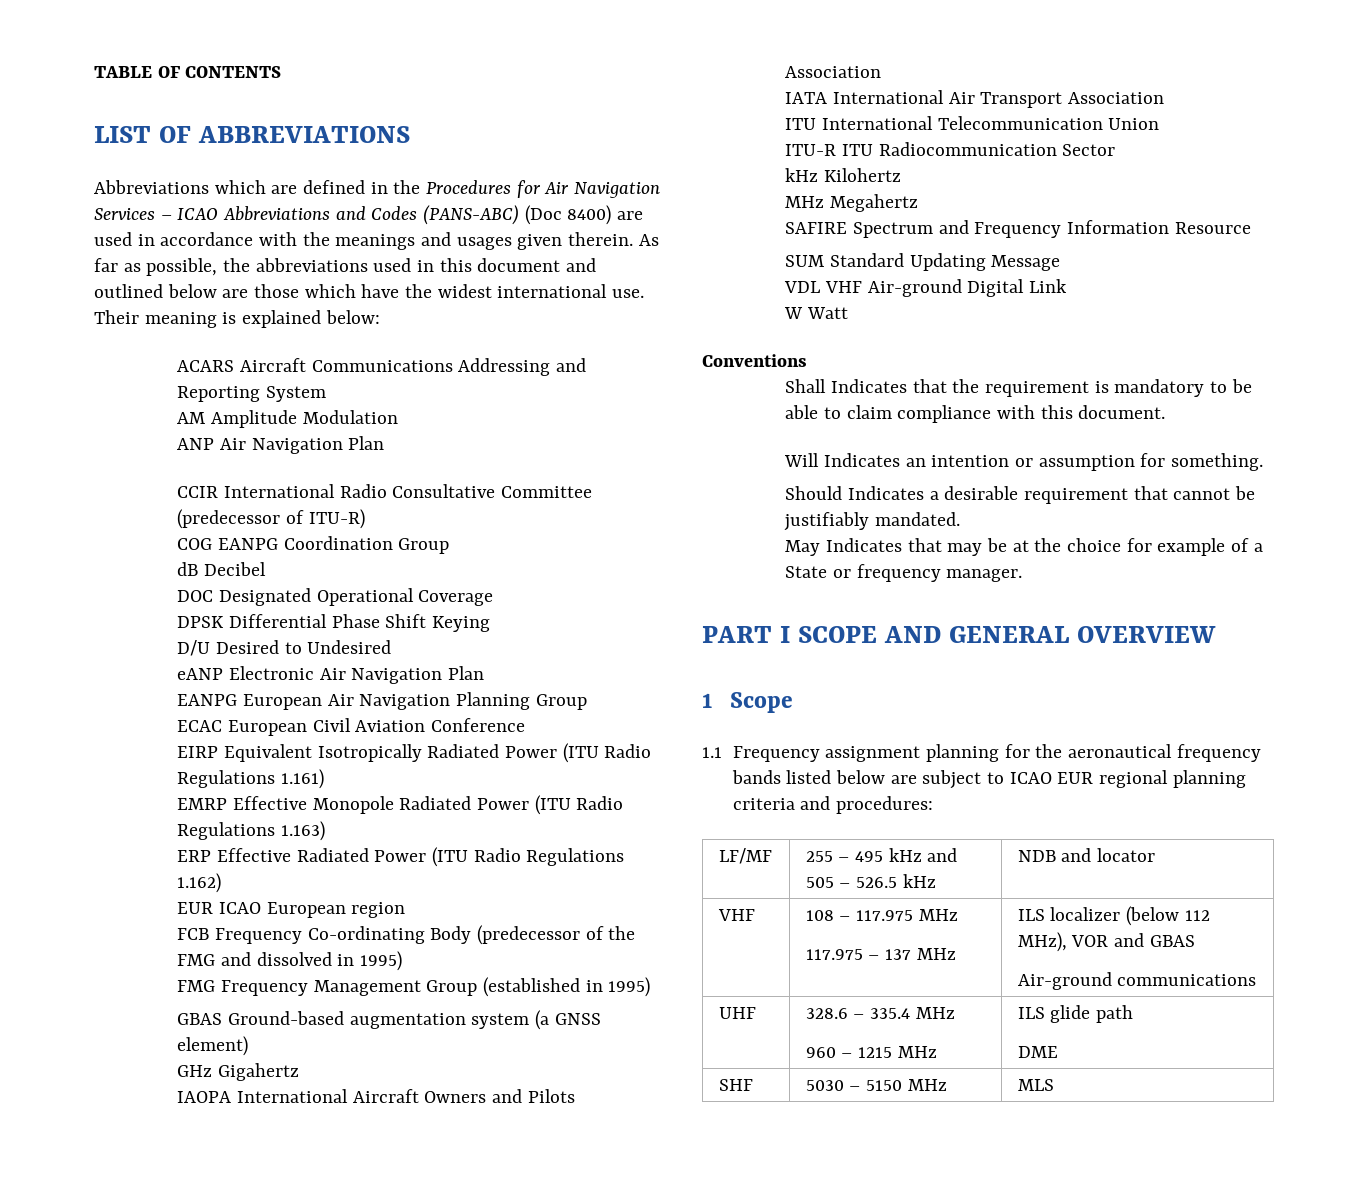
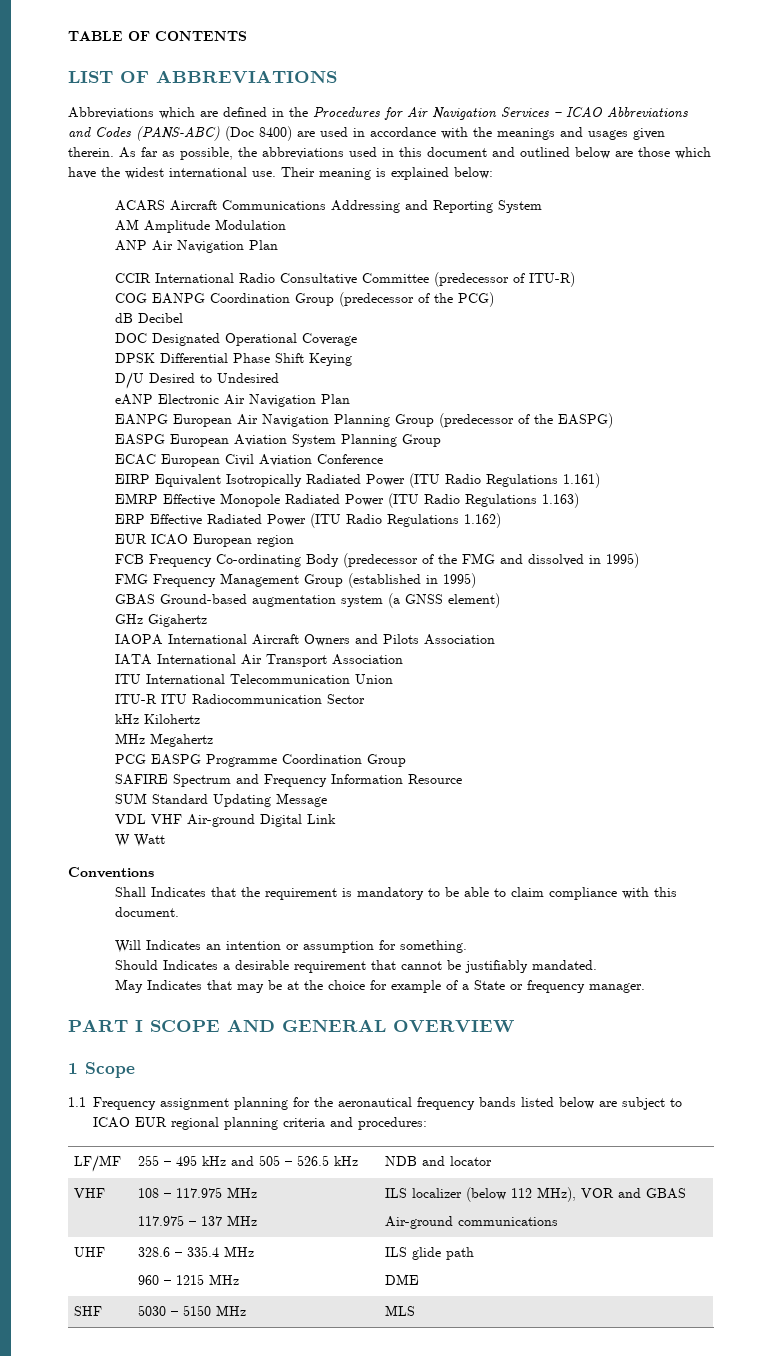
(450, 546) none -> [338,292,494,307] (predecessor of the PCG)
(587, 702) none -> [438,413,613,428] [114,434,441,447] (predecessor of the EASPG) // EASPG European Aviation System Planning Group
(918, 203) none -> [114,754,406,767] // PCG EASPG Programme Coordination Group

